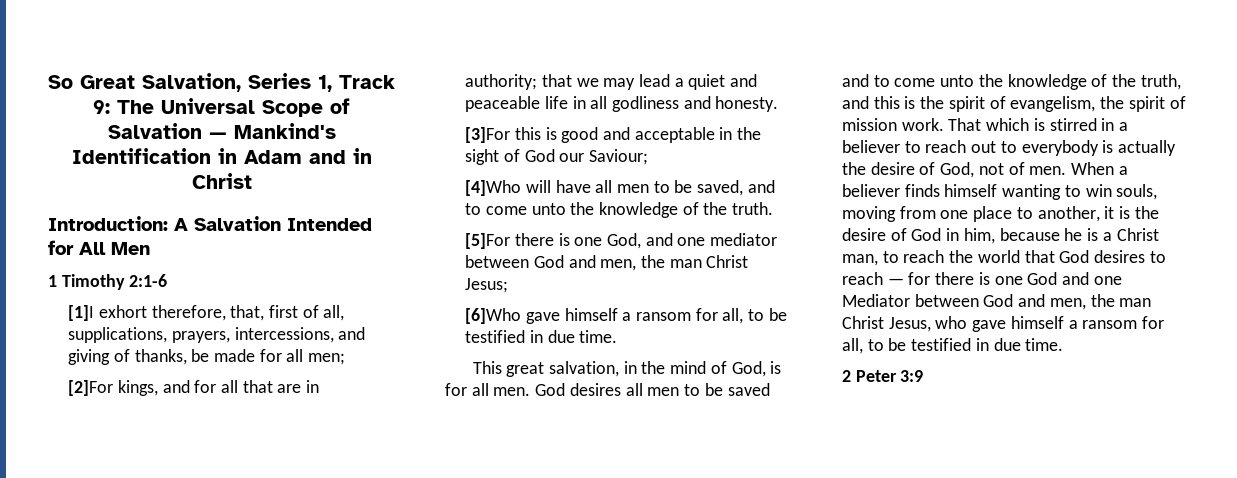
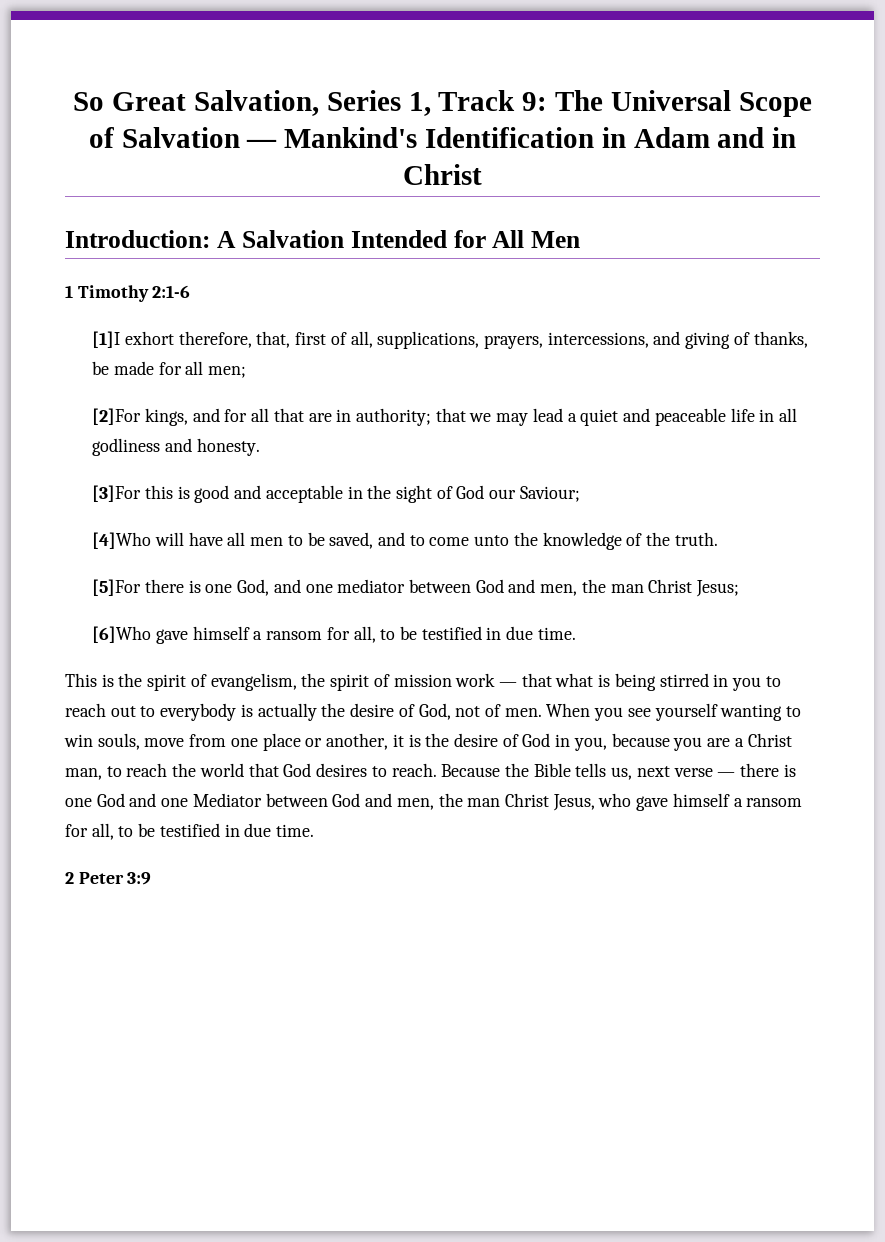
[506,361,782,377] [445,383,770,396] [842,74,1181,90] [842,96,900,109] great salvation, in the mind of God, is for all men. God desires all men to be saved and to come unto the knowledge of the truth, and this -> (97, 680) none
[901,118,1129,131] [842,140,900,153] work. That which is stirred in a believer -> [455,673,762,691] work — that what is being stirred in you
[1118,166,1128,175] [842,184,998,197] a believer finds himself -> [594,703,718,721] you see yourself
[842,206,896,222] moving -> [144,738,185,747] move
[1016,207,1033,219] to -> [305,738,323,747] or
[963,228,1099,244] him, because he is -> [573,733,731,751] you, because you are
[842,272,931,285] reach — for -> [391,763,736,780] reach. Because the Bible tells us, next verse —

